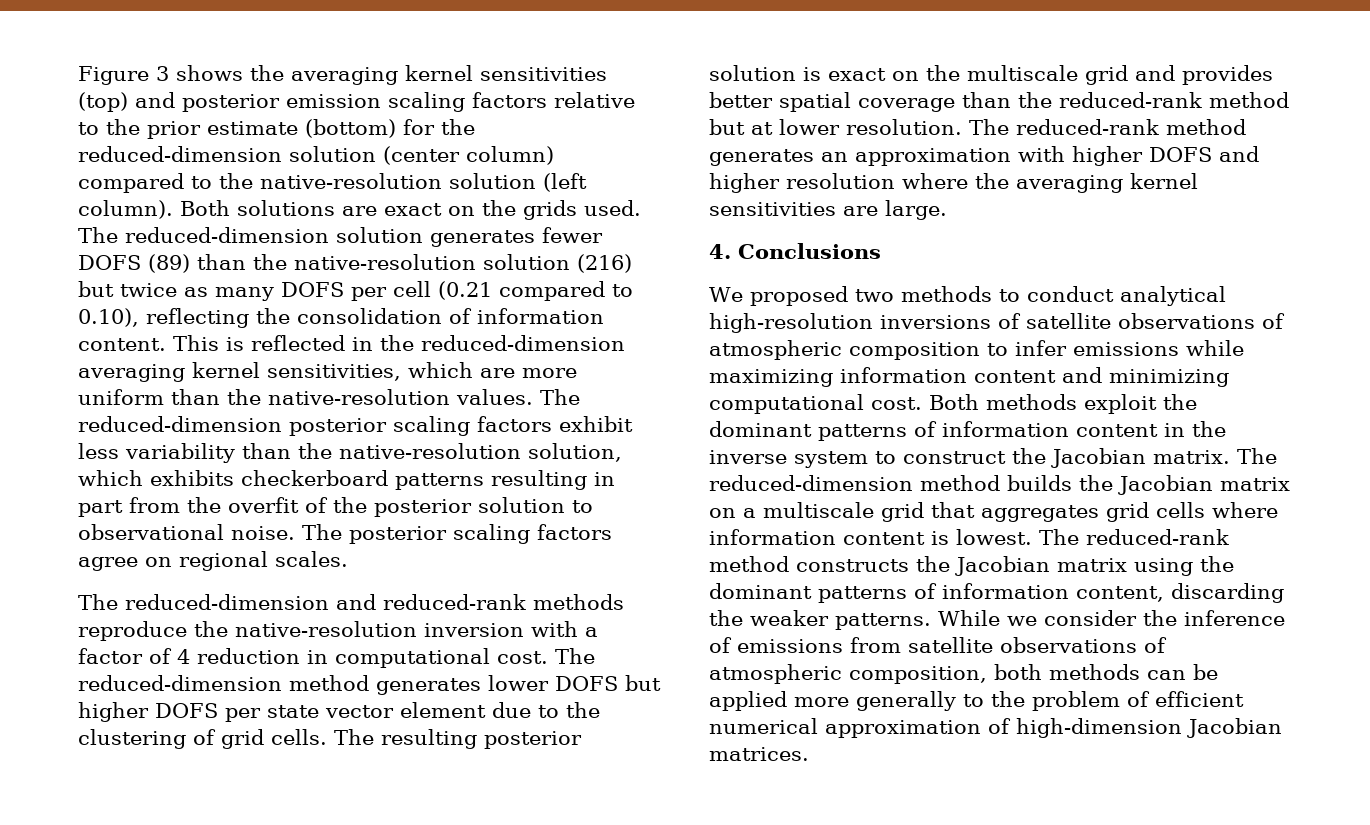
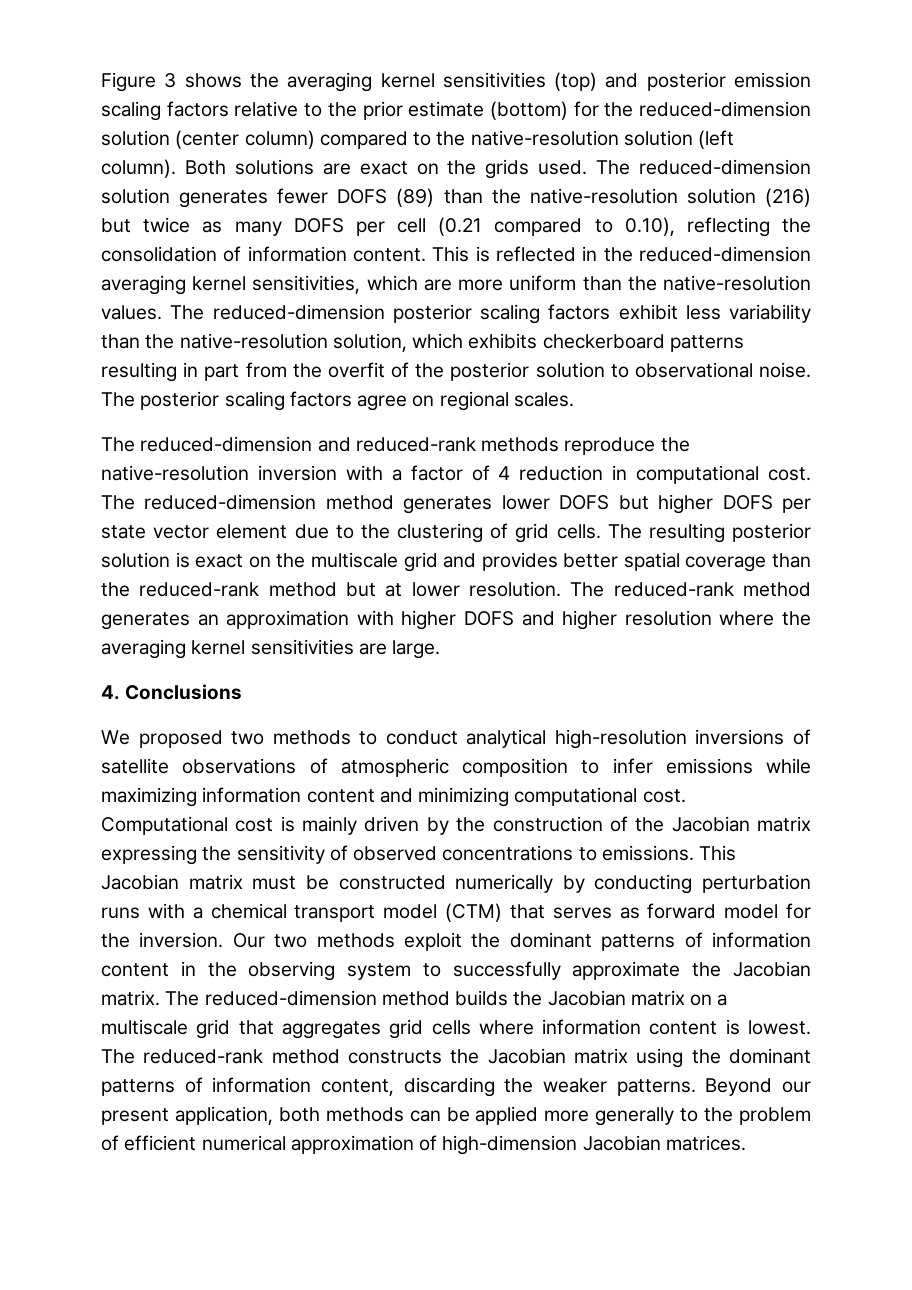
[929,394,979,410] Both -> [101,816,812,835] [101,845,737,865] [101,874,811,894] [101,903,811,922] [101,932,308,948] Computational cost is mainly driven by the construction of the Jacobian matrix expressing the sensitivity of observed concentrations to emissions. This Jacobian matrix must be constructed numerically by conducting perturbation runs with a chemical transport model (CTM) that serves as forward model for the inversion. Our two
[709,450,787,464] inverse -> [248,961,336,981] observing
[903,451,1006,464] construct -> [452,961,681,980] successfully approximate
[938,610,1285,626] [709,637,1167,653] [709,664,987,684] While we consider the inference of emissions from satellite observations of atmospheric composition, -> [705,1078,811,1096] [101,1106,273,1125] Beyond our present application,

